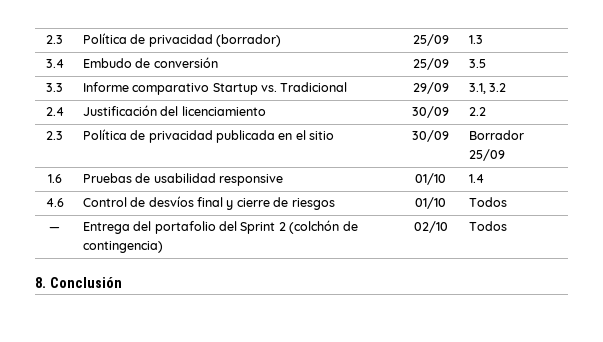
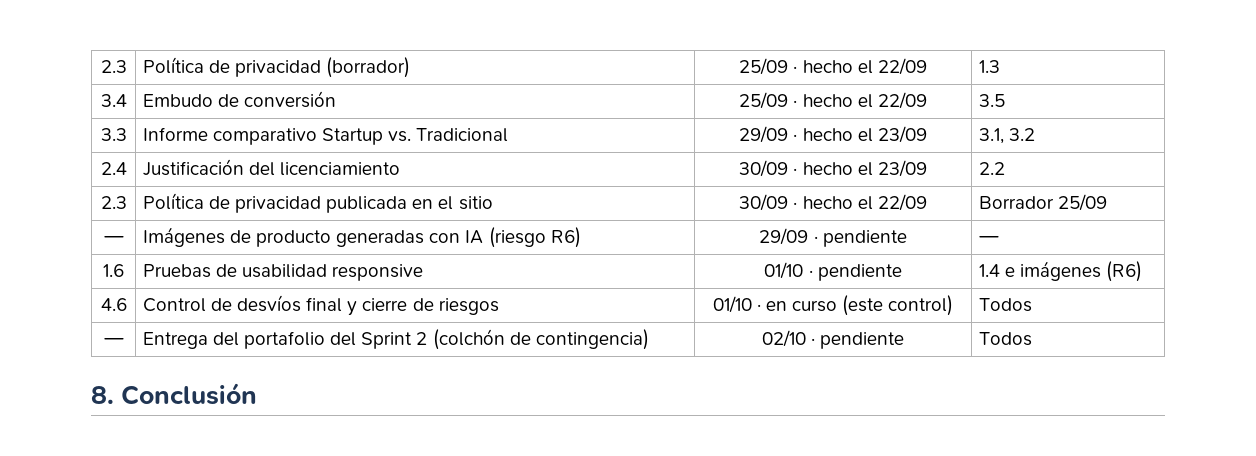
(449, 40) none -> [793,58,927,75] · hecho el 22/09
(449, 64) none -> [793,92,927,109] · hecho el 22/09
(449, 88) none -> [793,126,927,143] · hecho el 23/09
(449, 112) none -> [793,160,927,177] · hecho el 23/09
[468,130,524,140] [468,149,505,161] | Borrador 25/09 -> [793,194,927,211] [978,194,1107,211] [104,236,124,243] [142,227,581,248] [759,228,907,247] [978,236,999,243] · hecho el 22/09 | Borrador 25/09 // — | Imágenes de producto generadas con IA (riesgo R6) | 29/09 · pendiente | —
(446, 179) none -> [808,264,902,281] · pendiente
(484, 178) none -> [1004,261,1143,282] e imágenes (R6)
(446, 203) none -> [756,295,954,316] · en curso (este control)
(448, 227) none -> [811,332,905,349] · pendiente

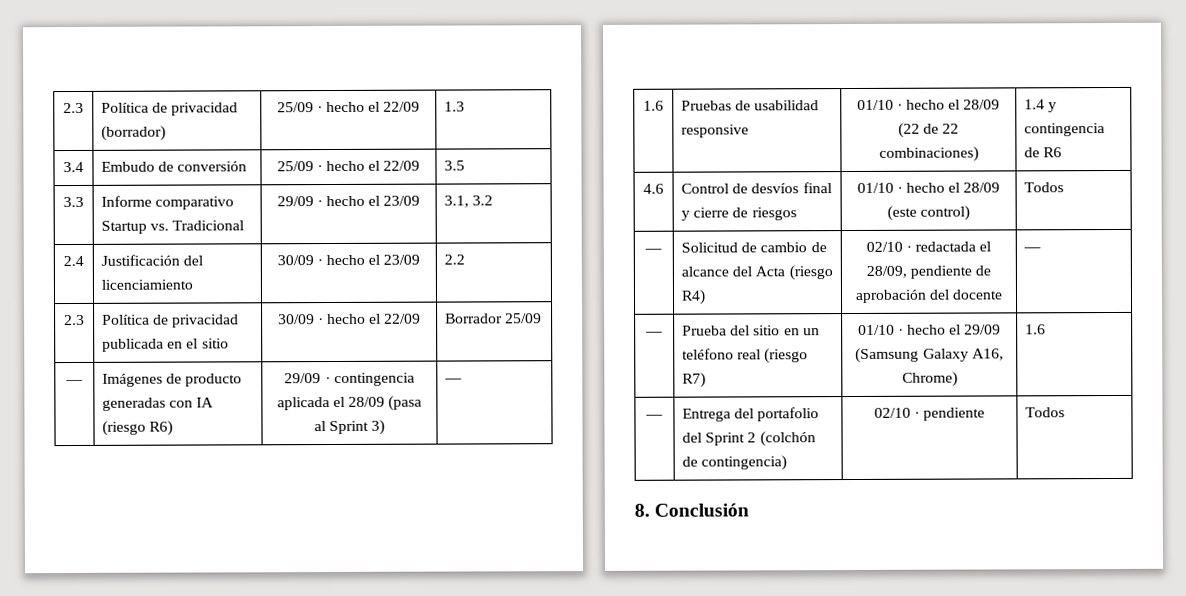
[822,230,907,247] pendiente -> [333,372,415,386] [276,395,423,411] [313,419,386,435] contingencia aplicada el 28/09 (pasa al Sprint 3)
[817,264,902,281] [978,261,1143,282] pendiente | 1.4 e imágenes (R6) -> [906,99,1001,110] [897,122,960,138] [878,146,979,162] [1024,99,1058,113] [1024,123,1106,137] [1024,147,1063,158] hecho el 28/09 (22 de 22 combinaciones) | 1.4 y contingencia de R6
[765,300,838,312] en curso -> [906,182,1001,193] hecho el 28/09
(1032, 305) none -> [644,248,662,253] [681,242,827,253] [681,265,833,281] [681,289,707,305] [865,241,992,252] [865,265,992,279] [854,289,1004,303] [1023,247,1042,252] [645,331,663,336] [682,325,820,336] [682,348,809,364] [682,372,707,388] [857,324,1002,335] [855,347,1004,363] [901,371,958,387] [1025,324,1047,335] // — | Solicitud de cambio de alcance del Acta (riesgo R4) | 02/10 · redactada el 28/09, pendiente de aprobación del docente | — // — | Prueba del sitio en un teléfono real (riesgo R7) | 01/10 · hecho el 29/09 (Samsung Galaxy A16, Chrome) | 1.6

